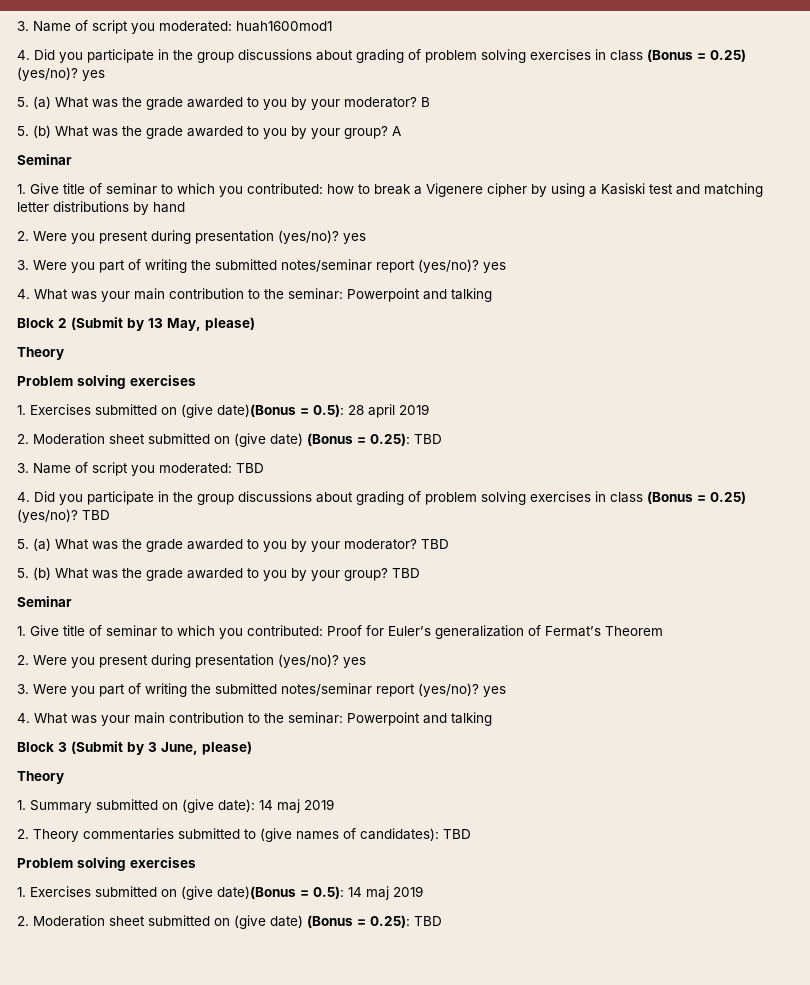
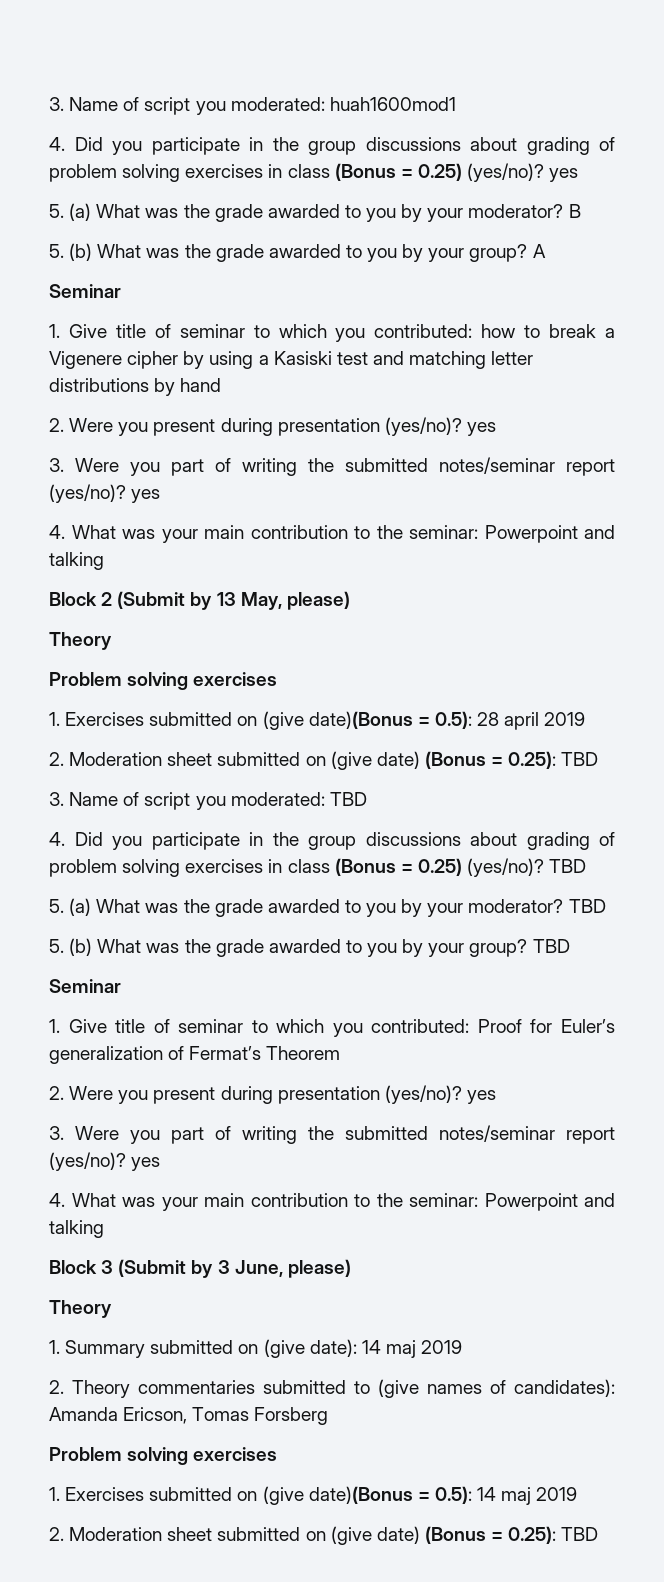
[443,829,471,839] TBD -> [49,1407,329,1425] Amanda Ericson, Tomas Forsberg

